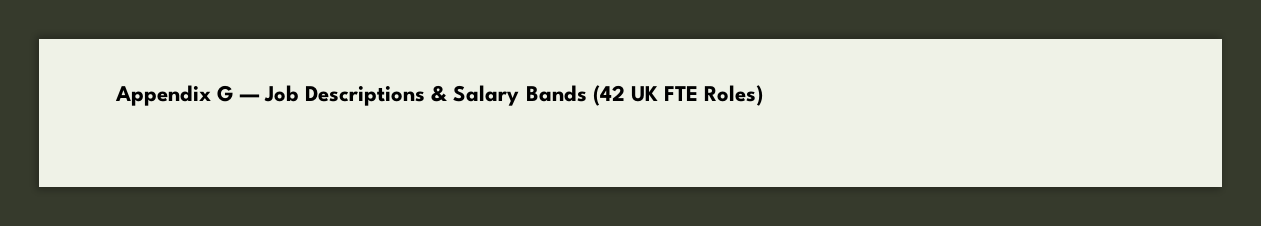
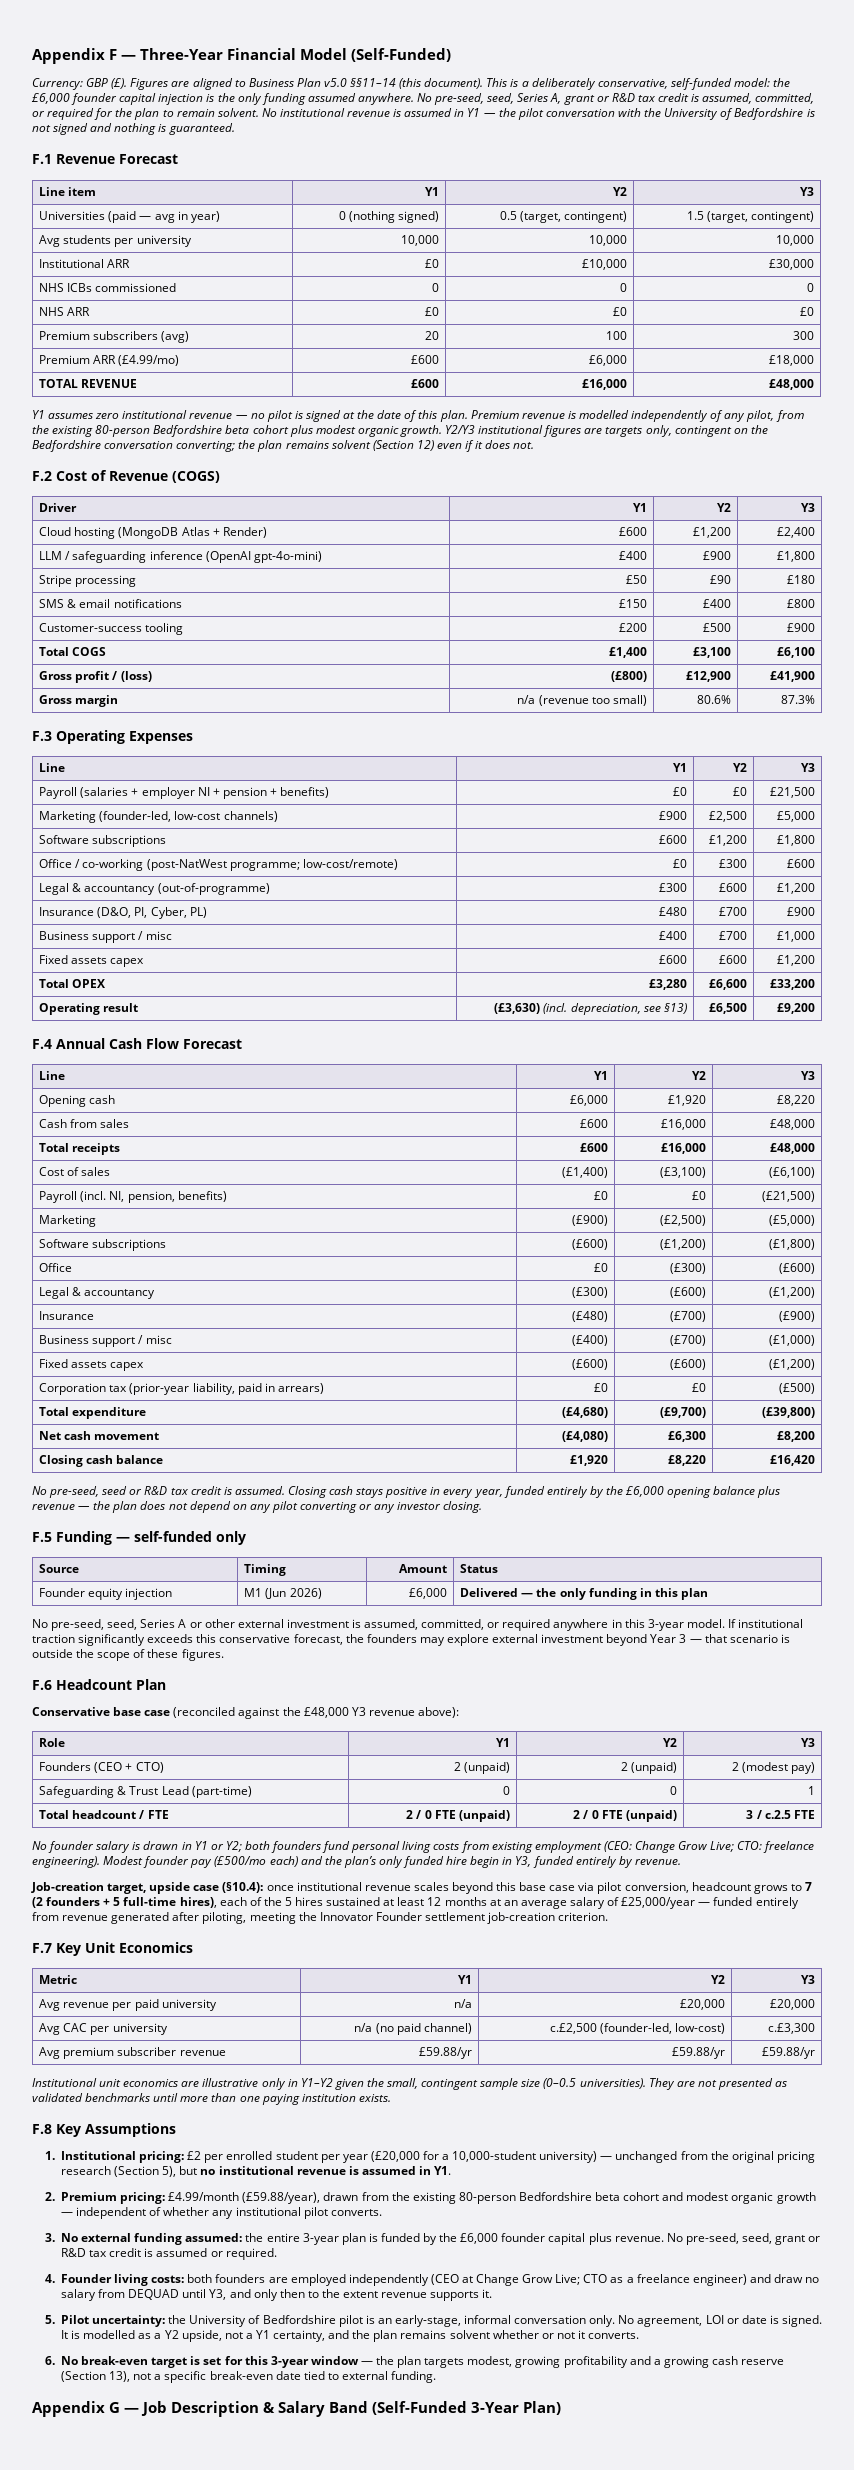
[115,85,211,106] Appendix -> [32,48,451,64] [32,78,791,90] [31,93,815,105] [32,108,815,120] [32,123,235,135] [32,154,178,164] [39,187,97,196] [424,187,439,196] [612,187,627,196] [799,187,814,196] [39,211,220,223] [338,211,439,223] [499,211,627,223] [686,211,814,223] [39,235,192,247] [400,235,439,246] [588,235,627,246] [775,235,814,246] [39,259,131,268] [424,259,439,268] [581,259,627,270] [768,259,814,270] [39,283,177,292] [431,283,439,292] [619,283,627,292] [806,283,814,292] [39,307,91,316] [424,307,439,316] [612,307,627,316] [799,307,814,316] [39,331,190,343] [424,331,439,340] [605,331,627,340] [792,331,814,340] [39,355,180,366] [410,355,439,364] [588,355,627,366] [768,355,814,366] [39,379,138,388] [410,379,439,388] [581,379,627,390] [768,379,814,390] [32,410,804,422] [32,425,768,437] [32,440,535,452] [32,470,220,483] [39,503,78,512] [632,503,647,512] [716,503,731,512] [800,503,815,512] [39,527,267,539] [618,527,647,536] [692,527,731,538] [776,527,815,538] [39,551,322,563] [618,551,647,560] [702,551,731,560] [776,551,815,562] [39,575,137,587] [625,575,647,584] [709,575,731,584] [786,575,815,584] [39,599,182,608] [618,599,647,608] [702,599,731,608] [786,599,815,608] [39,623,184,635] [618,623,647,632] [702,623,731,632] [786,623,815,632] [39,647,107,656] [608,647,647,658] [692,647,731,658] [776,647,815,658] [39,671,152,683] [610,671,647,682] [685,671,731,682] [769,671,815,682] [39,695,119,707] [517,695,647,706] [696,695,731,704] [780,695,815,704] [32,730,193,744] [39,763,66,772] [672,763,687,772] [732,763,747,772] [800,763,815,772] [39,787,330,799] [672,787,687,796] [732,787,747,796] [769,787,815,798] [39,811,278,823] [658,811,687,820] [708,811,747,822] [776,811,815,822] [39,835,167,847] [658,835,687,844] [708,835,747,846] [776,835,815,846] [39,859,398,871] [672,859,687,868] [718,859,747,868] [786,859,815,868] [39,883,270,895] [658,883,687,892] [718,883,747,892] [776,883,815,894] [39,907,207,919] [658,907,687,916] [718,907,747,916] [786,907,815,916] [39,931,172,943] [658,931,687,940] [718,931,747,940] [776,931,815,942] [39,955,145,967] [658,955,687,964] [718,955,747,964] [776,955,815,966] [39,979,106,988] [648,979,687,990] [708,979,747,990] [769,979,815,990] [39,1003,139,1015] [494,1003,687,1015] [708,1003,747,1014] [776,1003,815,1014] [32,1038,242,1049] [39,1071,66,1080] [593,1071,608,1080] [691,1071,706,1080] [800,1071,815,1080] [39,1095,116,1107] [569,1095,608,1106] [667,1095,706,1106] [776,1095,815,1106] [39,1119,130,1128] [579,1119,608,1128] [660,1119,706,1130] [769,1119,815,1130] [39,1143,121,1155] [579,1143,608,1152] [660,1143,706,1154] [769,1143,815,1154] [39,1167,111,1176] [561,1167,608,1178] [659,1167,706,1178] [768,1167,815,1178] [39,1191,227,1203] [593,1191,608,1200] [691,1191,706,1200] [761,1191,815,1202] [39,1215,97,1227] [571,1215,608,1226] [659,1215,706,1226] [768,1215,815,1226] [39,1239,167,1251] [571,1239,608,1250] [659,1239,706,1250] [768,1239,815,1250] [39,1263,73,1272] [593,1263,608,1272] [669,1263,706,1274] [778,1263,815,1274] [39,1287,156,1299] [571,1287,608,1298] [669,1287,706,1298] [768,1287,815,1298] [39,1311,95,1320] [571,1311,608,1322] [669,1311,706,1322] [778,1311,815,1322] [39,1335,172,1347] [571,1335,608,1346] [669,1335,706,1346] [768,1335,815,1346] [39,1359,145,1371] [571,1359,608,1370] [669,1359,706,1370] [768,1359,815,1370] [39,1383,324,1395] [593,1383,608,1392] [691,1383,706,1392] [778,1383,815,1394] [39,1407,147,1419] [561,1407,608,1418] [659,1407,706,1418] [761,1407,815,1418] [39,1431,160,1440] [561,1431,608,1442] [667,1431,706,1442] [776,1431,815,1442] [39,1455,164,1467] [569,1455,608,1466] [667,1455,706,1466] [769,1455,815,1466] [32,1486,781,1498] [32,1501,483,1513] [32,1531,246,1545] [39,1564,80,1573] [244,1564,287,1576] [398,1564,447,1573] [460,1564,499,1573] [39,1588,173,1600] [244,1588,322,1599] [408,1588,447,1599] [460,1588,709,1600] [32,1619,804,1631] [32,1634,790,1646] [32,1649,224,1661] [32,1679,166,1690] [32,1707,459,1719] [39,1738,66,1747] [495,1738,510,1747] [662,1738,677,1747] [800,1738,815,1747] [39,1762,164,1773] [453,1762,510,1774] [620,1762,677,1774] [731,1762,815,1774] [39,1786,252,1798] [502,1786,510,1795] [669,1786,677,1795] [807,1786,815,1795] [39,1810,169,1819] [406,1810,510,1822] [573,1810,677,1822] [746,1810,815,1819] [32,1841,815,1853] [32,1856,681,1868] [31,1882,812,1894] [32,1897,799,1909] [32,1912,609,1924] [32,1942,193,1956] [39,1975,78,1984] [457,1975,472,1984] [710,1975,725,1984] [800,1975,815,1984] [39,1999,217,2011] [453,1999,472,2008] [679,1999,725,2010] [769,1999,815,2010] [39,2023,168,2035] [354,2023,472,2035] [549,2023,725,2034] [767,2023,815,2034] [39,2047,226,2059] [418,2047,472,2059] [671,2047,725,2059] [761,2047,815,2059] [32,2078,788,2090] [32,2093,391,2105] [32,2123,176,2137] [45,2151,815,2163] [60,2166,452,2177] [45,2192,816,2204] [60,2207,382,2219] [45,2233,821,2245] [60,2248,277,2260] [45,2274,820,2286] [60,2289,493,2301] [45,2315,822,2327] [60,2330,640,2342] [45,2356,785,2368] [60,2371,437,2383] [32,2401,105,2417] Appendix F — Three-Year Financial Model (Self-Funded) // Currency: GBP (£). Figures are aligned to Business Plan v5.0 §§11–14 (this document). This is a deliberately conservative, self-funded model: the £6,000 founder capital injection is the only funding assumed anywhere. No pre-seed, seed, Series A, grant or R&D tax credit is assumed, committed, or required for the plan to remain solvent. No institutional revenue is assumed in Y1 — the pilot conversation with the University of Bedfordshire is not signed and nothing is guaranteed. // F.1 Revenue Forecast // Line item | Y1 | Y2 | Y3 // Universities (paid — avg in year) | 0 (nothing signed) | 0.5 (target, contingent) | 1.5 (target, contingent) // Avg students per university | 10,000 | 10,000 | 10,000 // Institutional ARR | £0 | £10,000 | £30,000 // NHS ICBs commissioned | 0 | 0 | 0 // NHS ARR | £0 | £0 | £0 // Premium subscribers (avg) | 20 | 100 | 300 // Premium ARR (£4.99/mo) | £600 | £6,000 | £18,000 // TOTAL REVENUE | £600 | £16,000 | £48,000 // Y1 assumes zero institutional revenue — no pilot is signed at the date of this plan. Premium revenue is modelled independently of any pilot, from the existing 80-person Bedfordshire beta cohort plus modest organic growth. Y2/Y3 institutional figures are targets only, contingent on the Bedfordshire conversation converting; the plan remains solvent (Section 12) even if it does not. // F.2 Cost of Revenue (COGS) // Driver | Y1 | Y2 | Y3 // Cloud hosting (MongoDB Atlas + Render) | £600 | £1,200 | £2,400 // LLM / safeguarding inference (OpenAI gpt-4o-mini) | £400 | £900 | £1,800 // Stripe processing | £50 | £90 | £180 // SMS & email notifications | £150 | £400 | £800 // Customer-success tooling | £200 | £500 | £900 // Total COGS | £1,400 | £3,100 | £6,100 // Gross profit / (loss) | (£800) | £12,900 | £41,900 // Gross margin | n/a (revenue too small) | 80.6% | 87.3% // F.3 Operating Expenses // Line | Y1 | Y2 | Y3 // Payroll (salaries + employer NI + pension + benefits) | £0 | £0 | £21,500 // Marketing (founder-led, low-cost channels) | £900 | £2,500 | £5,000 // Software subscriptions | £600 | £1,200 | £1,800 // Office / co-working (post-NatWest programme; low-cost/remote) | £0 | £300 | £600 // Legal & accountancy (out-of-programme) | £300 | £600 | £1,200 // Insurance (D&O, PI, Cyber, PL) | £480 | £700 | £900 // Business support / misc | £400 | £700 | £1,000 // Fixed assets capex | £600 | £600 | £1,200 // Total OPEX | £3,280 | £6,600 | £33,200 // Operating result | (£3,630) (incl. depreciation, see §13) | £6,500 | £9,200 // F.4 Annual Cash Flow Forecast // Line | Y1 | Y2 | Y3 // Opening cash | £6,000 | £1,920 | £8,220 // Cash from sales | £600 | £16,000 | £48,000 // Total receipts | £600 | £16,000 | £48,000 // Cost of sales | (£1,400) | (£3,100) | (£6,100) // Payroll (incl. NI, pension, benefits) | £0 | £0 | (£21,500) // Marketing | (£900) | (£2,500) | (£5,000) // Software subscriptions | (£600) | (£1,200) | (£1,800) // Office | £0 | (£300) | (£600) // Legal & accountancy | (£300) | (£600) | (£1,200) // Insurance | (£480) | (£700) | (£900) // Business support / misc | (£400) | (£700) | (£1,000) // Fixed assets capex | (£600) | (£600) | (£1,200) // Corporation tax (prior-year liability, paid in arrears) | £0 | £0 | (£500) // Total expenditure | (£4,680) | (£9,700) | (£39,800) // Net cash movement | (£4,080) | £6,300 | £8,200 // Closing cash balance | £1,920 | £8,220 | £16,420 // No pre-seed, seed or R&D tax credit is assumed. Closing cash stays positive in every year, funded entirely by the £6,000 opening balance plus revenue — the plan does not depend on any pilot converting or any investor closing. // F.5 Funding — self-funded only // Source | Timing | Amount | Status // Founder equity injection | M1 (Jun 2026) | £6,000 | Delivered — the only funding in this plan // No pre-seed, seed, Series A or other external investment is assumed, committed, or required anywhere in this 3-year model. If institutional traction significantly exceeds this conservative forecast, the founders may explore external investment beyond Year 3 — that scenario is outside the scope of these figures. // F.6 Headcount Plan // Conservative base case (reconciled against the £48,000 Y3 revenue above): // Role | Y1 | Y2 | Y3 // Founders (CEO + CTO) | 2 (unpaid) | 2 (unpaid) | 2 (modest pay) // Safeguarding & Trust Lead (part-time) | 0 | 0 | 1 // Total headcount / FTE | 2 / 0 FTE (unpaid) | 2 / 0 FTE (unpaid) | 3 / c.2.5 FTE // No founder salary is drawn in Y1 or Y2; both founders fund personal living costs from existing employment (CEO: Change Grow Live; CTO: freelance engineering). Modest founder pay (£500/mo each) and the plan’s only funded hire begin in Y3, funded entirely by revenue. // Job-creation target, upside case (§10.4): once institutional revenue scales beyond this base case via pilot conversion, headcount grows to 7 (2 founders + 5 full-time hires), each of the 5 hires sustained at least 12 months at an average salary of £25,000/year — funded entirely from revenue generated after piloting, meeting the Innovator Founder settlement job-creation criterion. // F.7 Key Unit Economics // Metric | Y1 | Y2 | Y3 // Avg revenue per paid university | n/a | £20,000 | £20,000 // Avg CAC per university | n/a (no paid channel) | c.£2,500 (founder-led, low-cost) | c.£3,300 // Avg premium subscriber revenue | £59.88/yr | £59.88/yr | £59.88/yr // Institutional unit economics are illustrative only in Y1–Y2 given the small, contingent sample size (0–0.5 universities). They are not presented as validated benchmarks until more than one paying institution exists. // F.8 Key Assumptions // 1. Institutional pricing: £2 per enrolled student per year (£20,000 for a 10,000-student university) — unchanged from the original pricing research (Section 5), but no institutional revenue is assumed in Y1. // 2. Premium pricing: £4.99/month (£59.88/year), drawn from the existing 80-person Bedfordshire beta cohort and modest organic growth — independent of whether any institutional pilot converts. // 3. No external funding assumed: the entire 3-year plan is funded by the £6,000 founder capital plus revenue. No pre-seed, seed, grant or R&D tax credit is assumed or required. // 4. Founder living costs: both founders are employed independently (CEO at Change Grow Live; CTO as a freelance engineer) and draw no salary from DEQUAD until Y3, and only then to the extent revenue supports it. // 5. Pilot uncertainty: the University of Bedfordshire pilot is an early-stage, informal conversation only. No agreement, LOI or date is signed. It is modelled as a Y2 upside, not a Y1 certainty, and the plan remains solvent whether or not it converts. // 6. No break-even target is set for this 3-year window — the plan targets modest, growing profitability and a growing cash reserve (Section 13), not a specific break-even date tied to external funding. // Appendix
[305,86,426,106] Descriptions -> [171,2401,259,2417] Description
[525,85,763,106] Bands (42 UK FTE Roles) -> [329,2401,561,2415] Band (Self-Funded 3-Year Plan)

